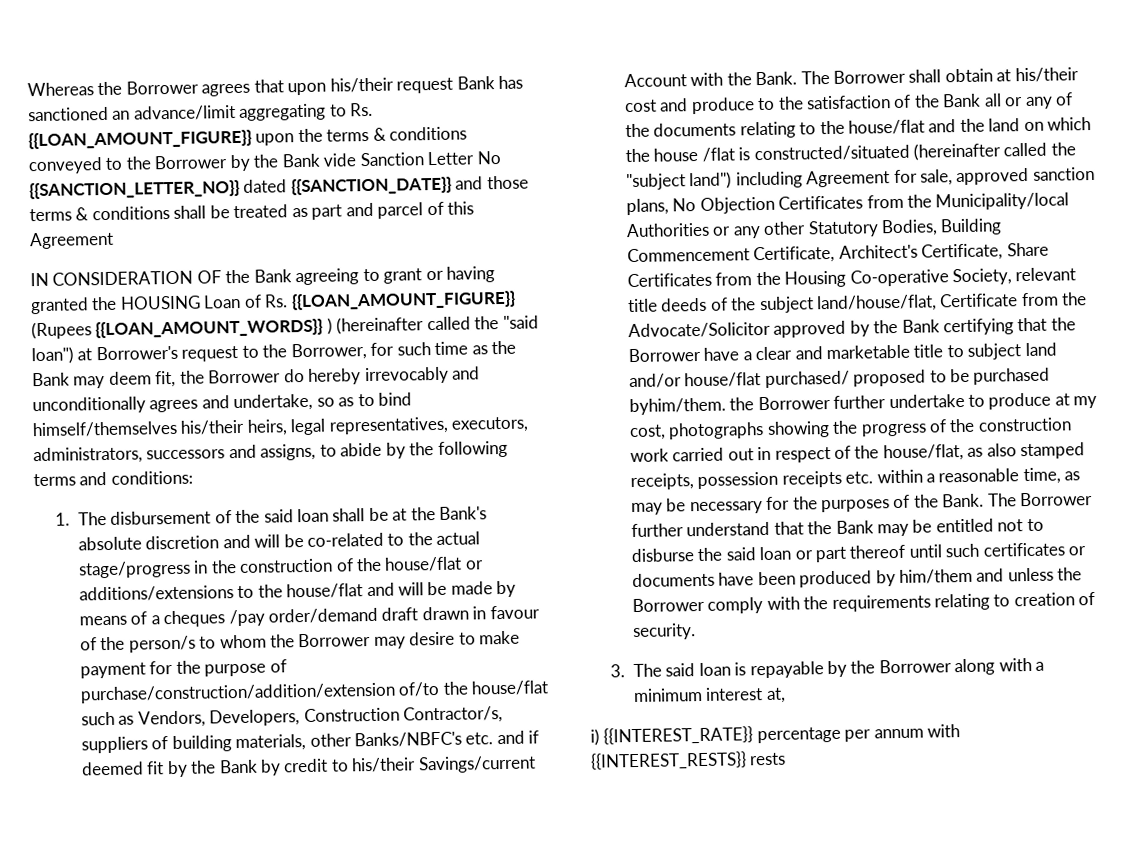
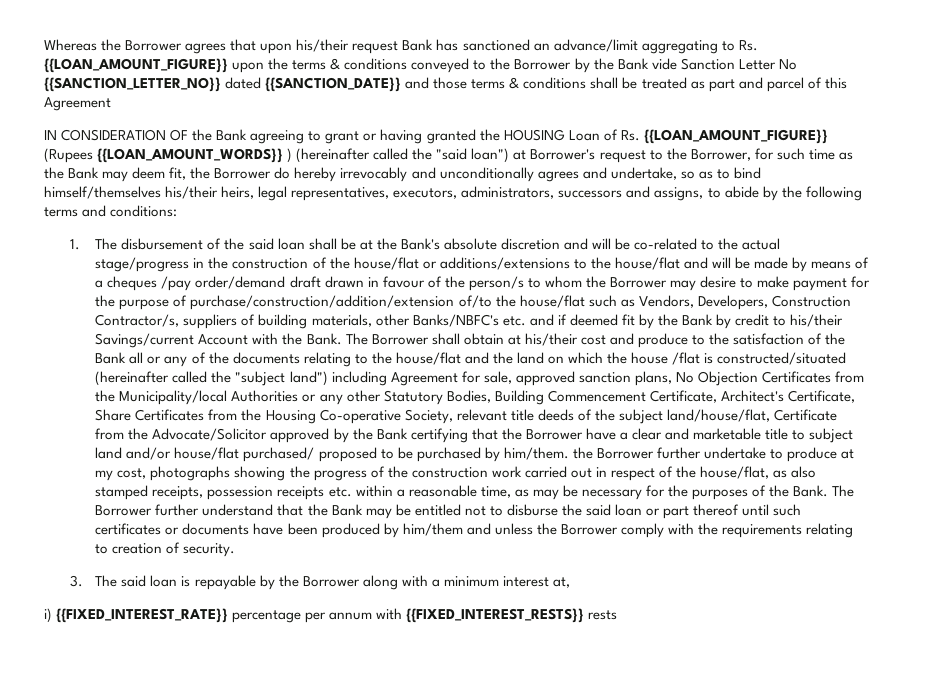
[628,397,726,416] byhim/them. -> [484,447,569,462] by him/them.
[603,726,754,745] {{INTEREST_RATE}} -> [56,608,229,623] {{FIXED_INTEREST_RATE}}
[590,751,747,770] {{INTEREST_RESTS}} -> [406,608,585,623] {{FIXED_INTEREST_RESTS}}

